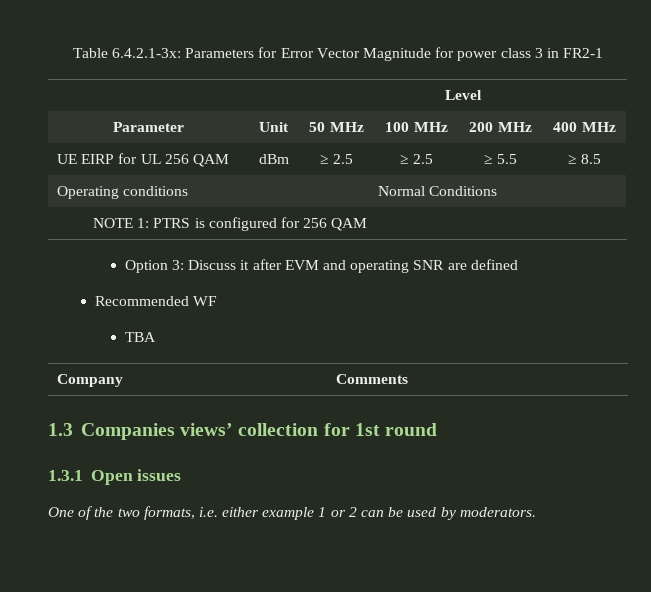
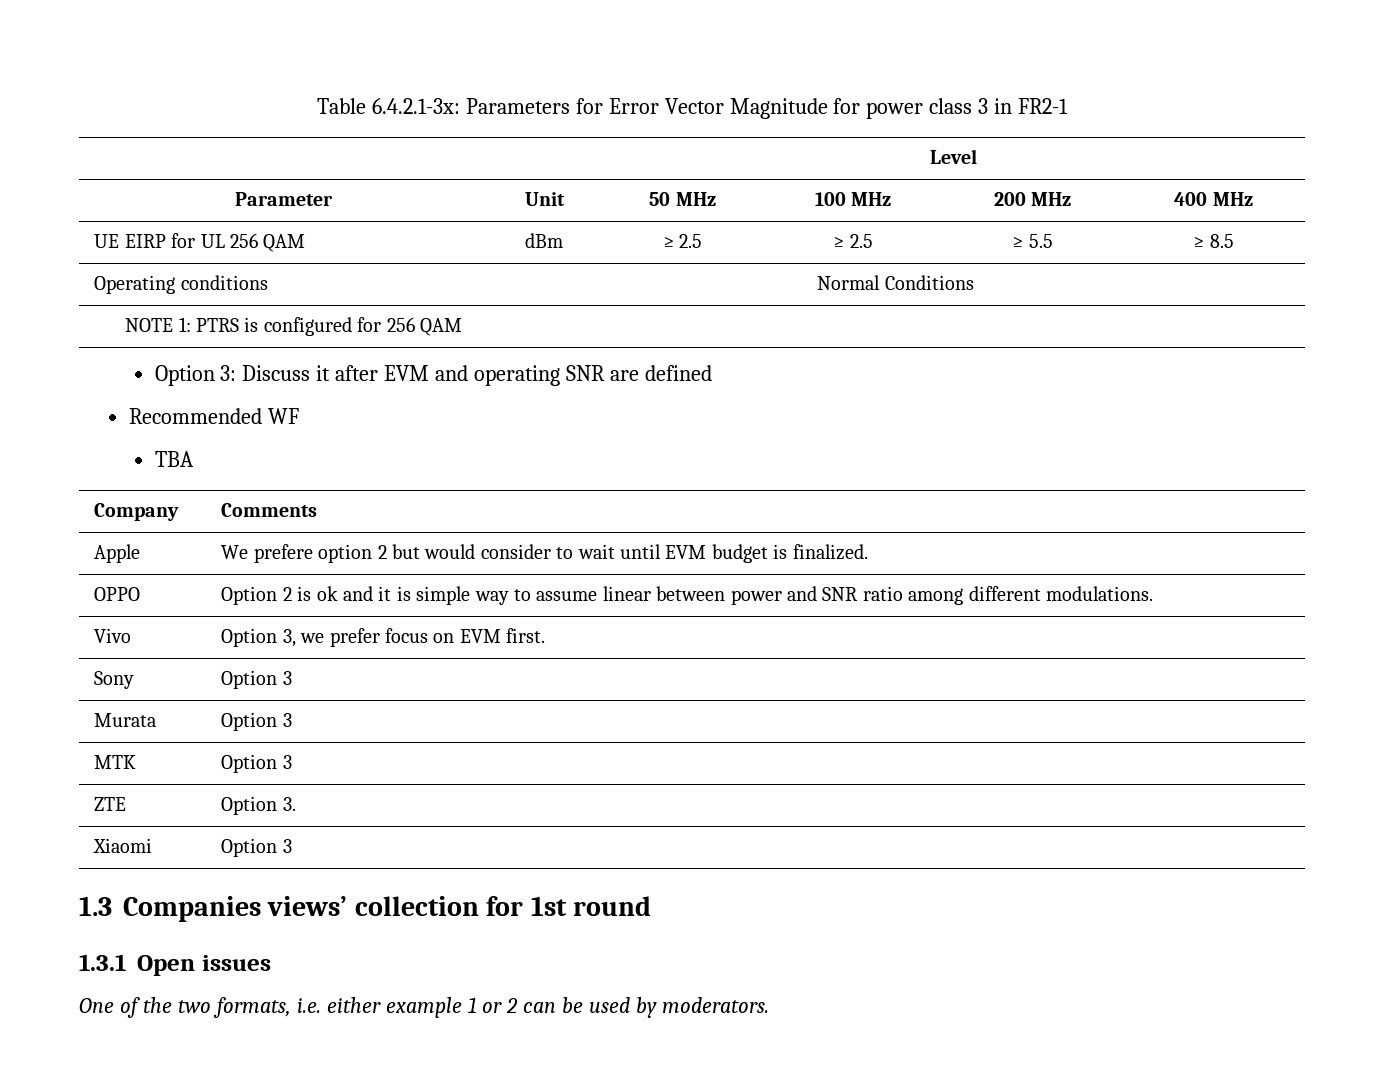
(409, 379) none -> [94,544,141,563] [221,544,868,563] [94,587,141,601] [221,586,1153,605] [94,628,132,643] [221,628,546,647] [94,671,135,689] [221,670,292,689] [94,713,157,727] [221,712,292,731] [94,755,137,769] [221,754,292,773] [94,797,127,811] [221,796,296,815] [93,838,153,853] [221,838,292,857] // Apple | We prefere option 2 but would consider to wait until EVM budget is finalized. // OPPO | Option 2 is ok and it is simple way to assume linear between power and SNR ratio among different modulations. // Vivo | Option 3, we prefer focus on EVM first. // Sony | Option 3 // Murata | Option 3 // MTK | Option 3 // ZTE | Option 3. // Xiaomi | Option 3

